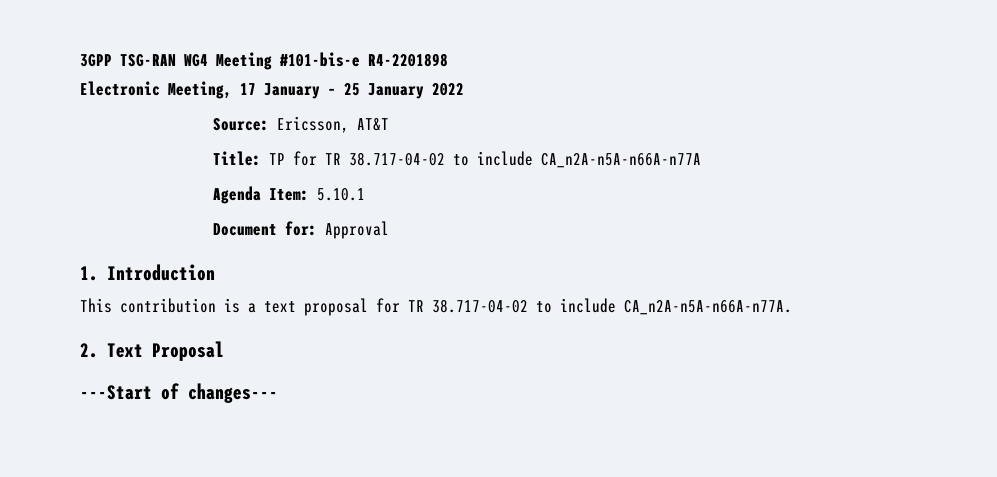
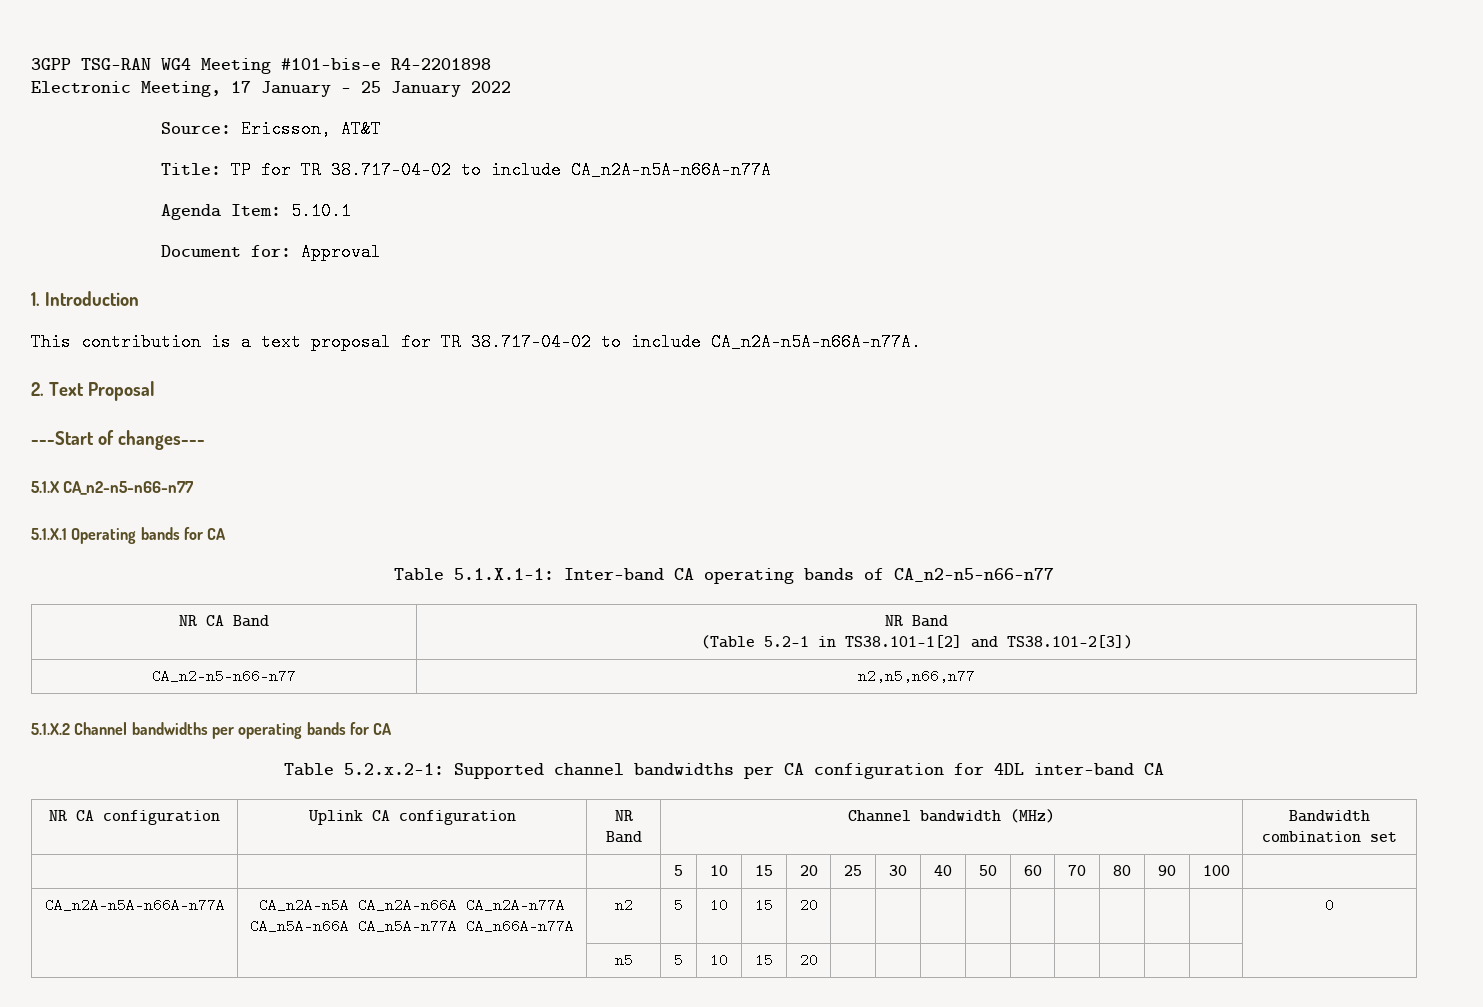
(278, 393) none -> [31,481,195,495] [31,527,227,544] [394,568,1054,584] [179,615,269,627] [885,615,948,627] [700,635,1133,649] [152,669,296,683] [858,669,975,683] [31,722,393,739] [284,763,1164,779] [49,810,220,825] [307,810,516,825] [614,810,633,821] [605,831,642,843] [848,809,1055,823] [1289,810,1370,822] [1262,831,1397,843] [674,865,683,876] [710,865,728,876] [755,865,773,876] [799,865,818,876] [844,865,862,876] [889,865,907,876] [934,865,952,876] [979,865,997,876] [1023,865,1042,876] [1068,865,1086,876] [1113,865,1131,876] [1158,865,1176,876] [1202,865,1230,876] [44,898,225,912] [259,898,565,912] [250,919,574,933] [614,898,633,912] [674,898,683,912] [710,898,728,912] [755,898,773,912] [799,898,818,912] [1325,898,1334,912] [614,953,633,967] [674,953,683,967] [710,953,728,967] [755,953,773,967] [799,953,818,967] // 5.1.X CA_n2-n5-n66-n77 // 5.1.X.1 Operating bands for CA // Table 5.1.X.1-1: Inter-band CA operating bands of CA_n2-n5-n66-n77 // NR CA Band | NR Band // (Table 5.2-1 in TS38.101-1[2] and TS38.101-2[3]) // CA_n2-n5-n66-n77 | n2,n5,n66,n77 // 5.1.X.2 Channel bandwidths per operating bands for CA // Table 5.2.x.2-1: Supported channel bandwidths per CA configuration for 4DL inter-band CA // NR CA configuration | Uplink CA configuration | NR Band | Channel bandwidth (MHz) | Bandwidth combination set // | | | 5 | 10 | 15 | 20 | 25 | 30 | 40 | 50 | 60 | 70 | 80 | 90 | 100 | // CA_n2A-n5A-n66A-n77A | CA_n2A-n5A CA_n2A-n66A CA_n2A-n77A CA_n5A-n66A CA_n5A-n77A CA_n66A-n77A | n2 | 5 | 10 | 15 | 20 | | | | | | | | | | 0 // | | n5 | 5 | 10 | 15 | 20 | | | | | | | | | |

